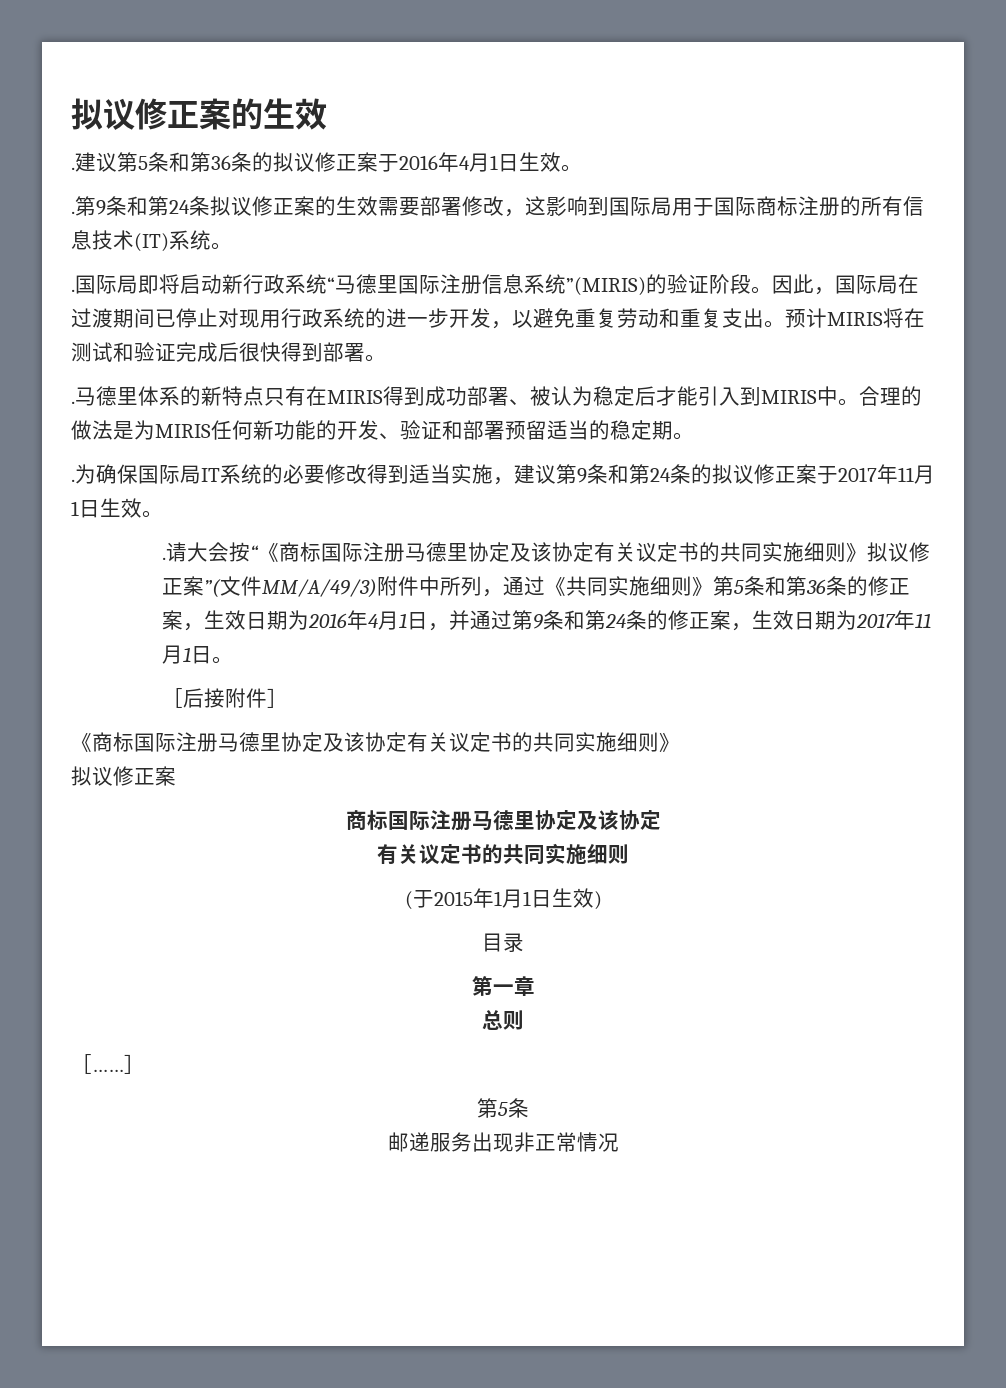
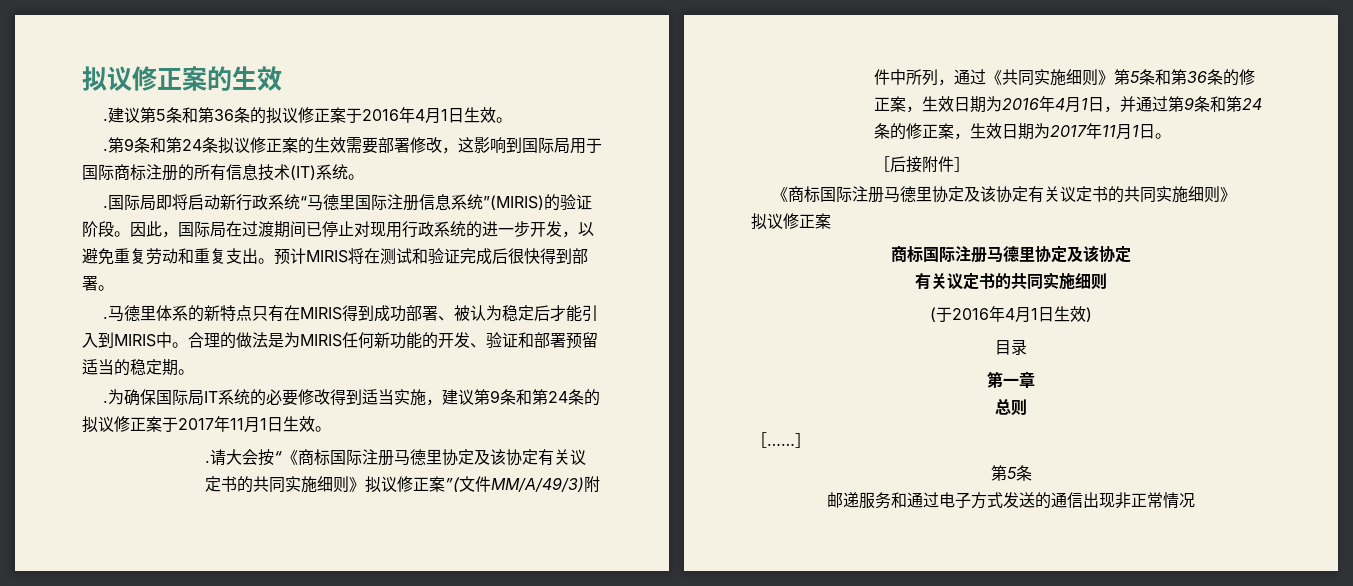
[433,888,502,908] 2015年1 -> [952,306,1015,322] 2016年4
(472, 1142) none -> [891,492,1083,509] 和通过电子方式发送的通信

